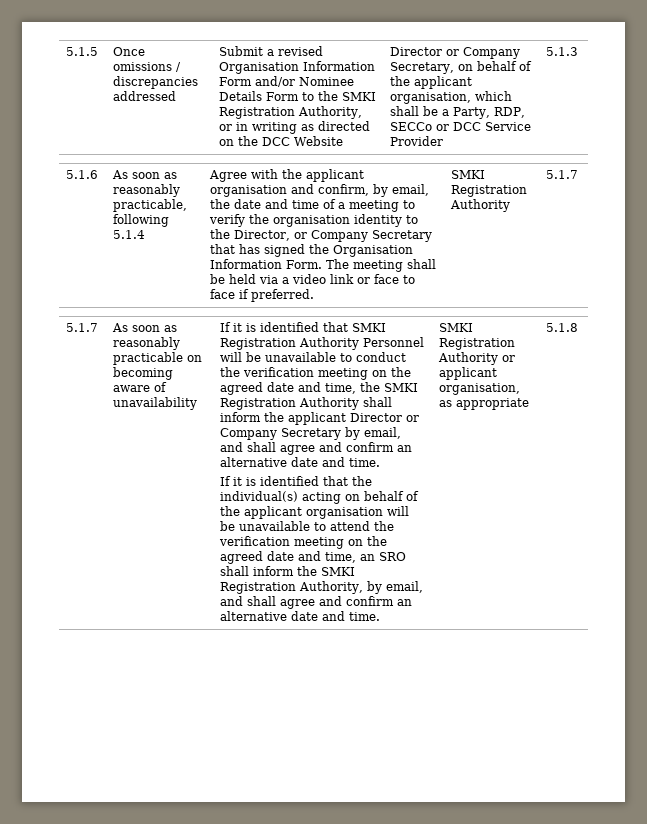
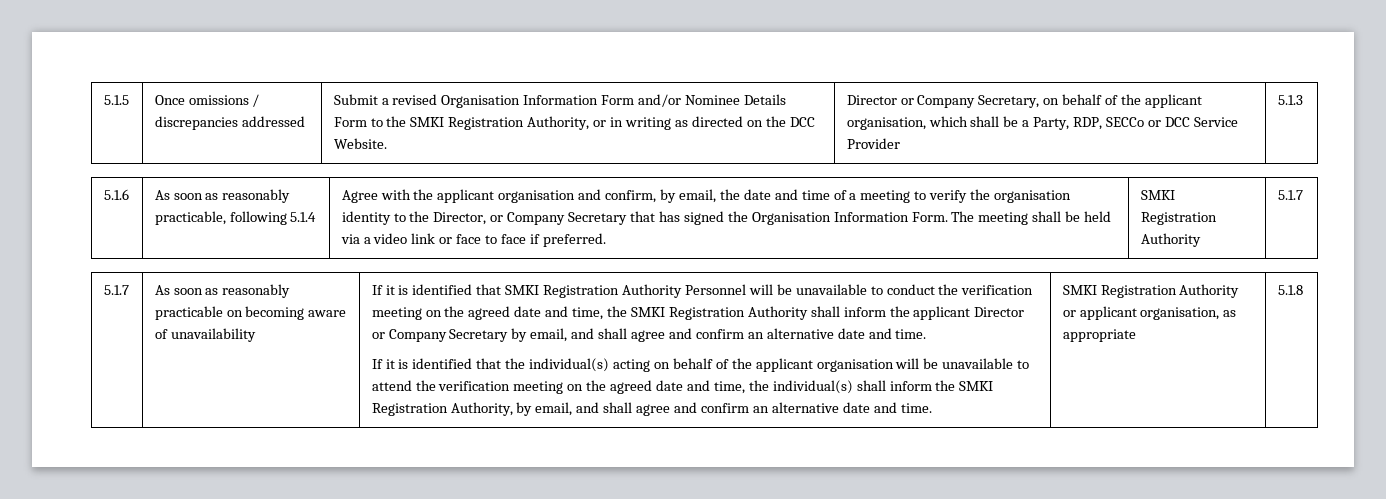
[294,136,344,146] Website -> [333,138,387,149] Website.
[360,552,407,561] an SRO -> [748,380,853,394] the individual(s)

